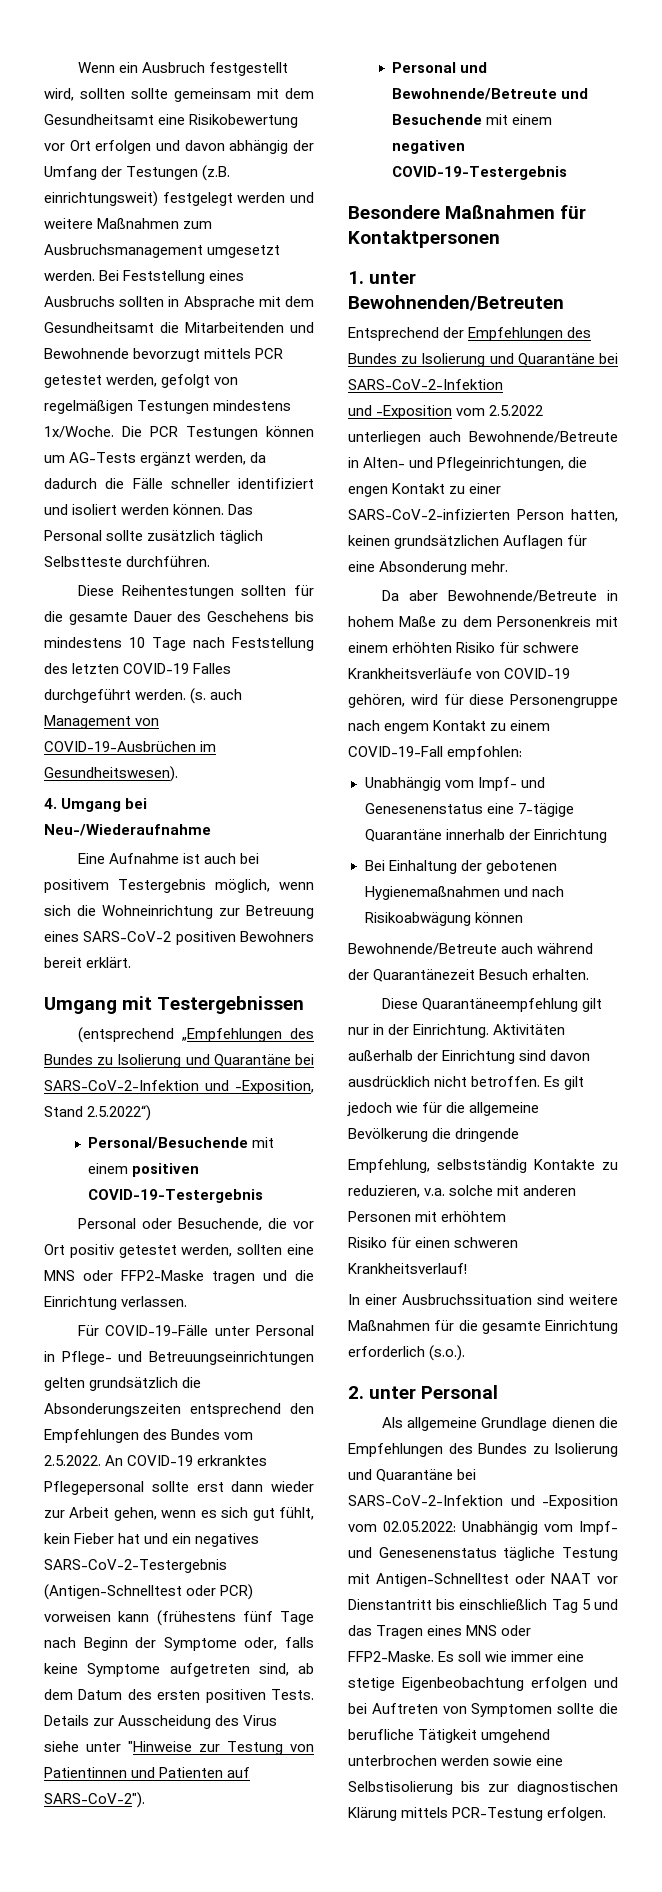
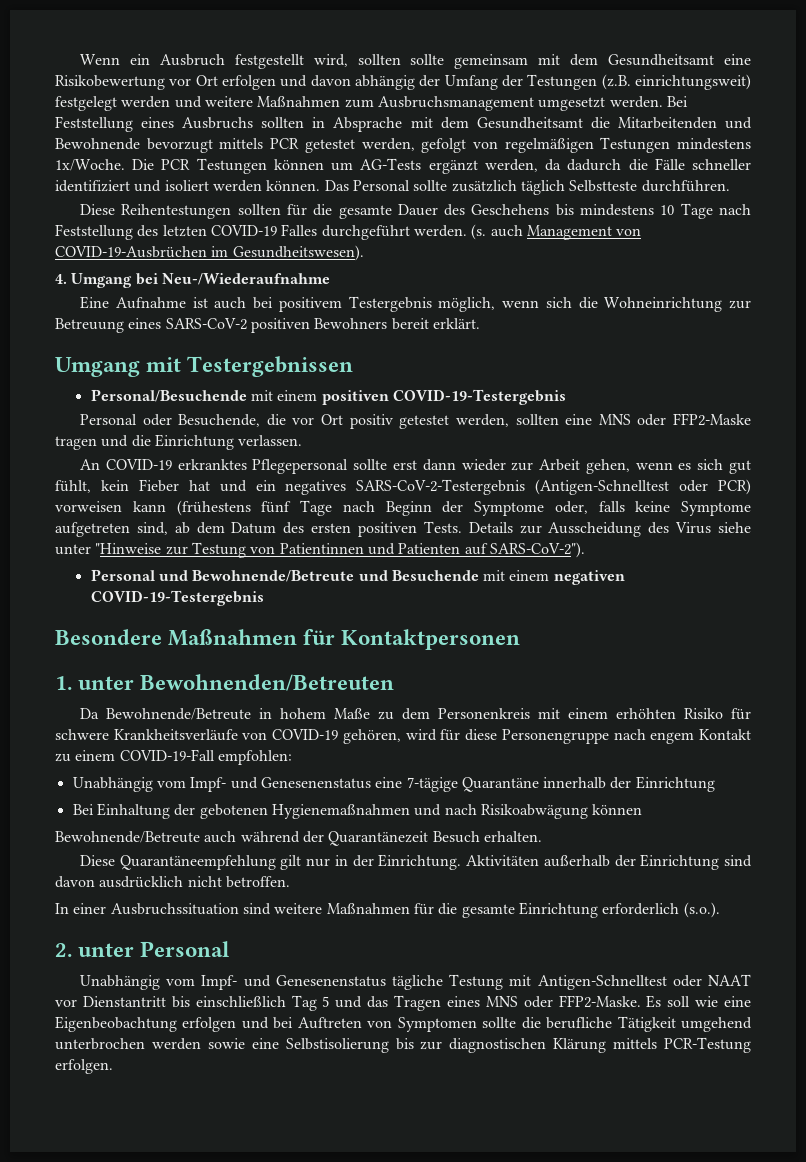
[77,1027,314,1043] [44,1054,314,1068] [44,1080,314,1094] [44,1105,152,1121] // (entsprechend „Empfehlungen des Bundes zu Isolierung und Quarantäne bei SARS-CoV-2-Infektion und -Exposition, Stand 2.5.2022“) -> (354, 366) none
[77,1325,315,1336] [44,1351,314,1365] [44,1377,202,1391] [44,1403,314,1417] [44,1429,254,1443] [44,1455,101,1466] Für COVID-19-Fälle unter Personal in Pflege- und Betreuungseinrichtungen gelten grundsätzlich die Absonderungszeiten entsprechend den Empfehlungen des Bundes vom 2.5.2022. -> (303, 440) none
[348,327,592,341] [348,353,618,367] [348,379,503,390] [348,405,544,419] [348,431,618,445] [348,457,588,471] [348,483,502,497] [348,509,618,522] [348,535,588,549] [348,561,509,575] // Entsprechend der Empfehlungen des Bundes zu Isolierung und Quarantäne bei SARS-CoV-2-Infektion // und -Exposition vom 2.5.2022 unterliegen auch Bewohnende/Betreute in Alten- und Pflegeinrichtungen, die engen Kontakt zu einer SARS-CoV-2-infizierten Person hatten, keinen grundsätzlichen Auflagen für eine Absonderung mehr. -> (395, 682) none
[408,590,438,601] aber -> (100, 713) none
[544,1076,585,1090] [347,1102,540,1116] [348,1128,520,1142] [348,1159,618,1173] [348,1185,577,1198] [348,1211,507,1222] [348,1237,519,1248] [348,1263,467,1274] Es gilt jedoch wie für die allgemeine Bevölkerung die dringende // Empfehlung, selbstständig Kontakte zu reduzieren, v.a. solche mit anderen Personen mit erhöhtem // Risiko für einen schweren Krankheitsverlauf! -> (290, 882) none
[381,1417,618,1431] [348,1443,618,1457] [348,1469,477,1482] [348,1495,618,1509] [348,1521,456,1532] Als allgemeine Grundlage dienen die Empfehlungen des Bundes zu Isolierung und Quarantäne bei SARS-CoV-2-Infektion und -Exposition vom 02.05.2022: -> (231, 949) none
[511,1651,585,1662] [348,1677,395,1691] immer eine stetige -> [724,996,751,1007] eine

